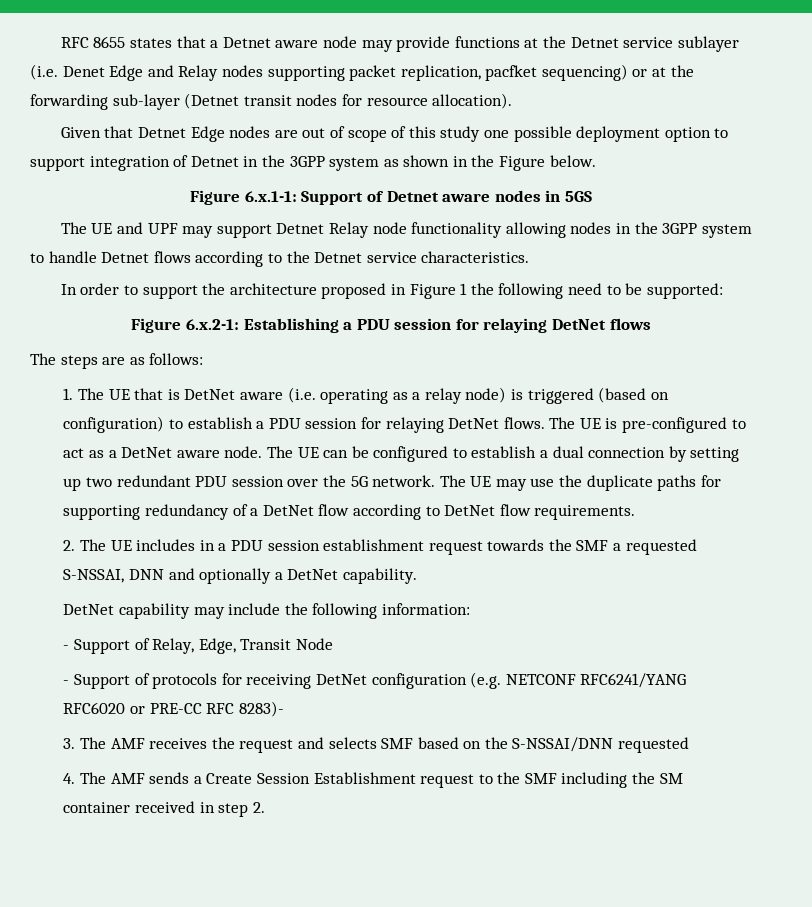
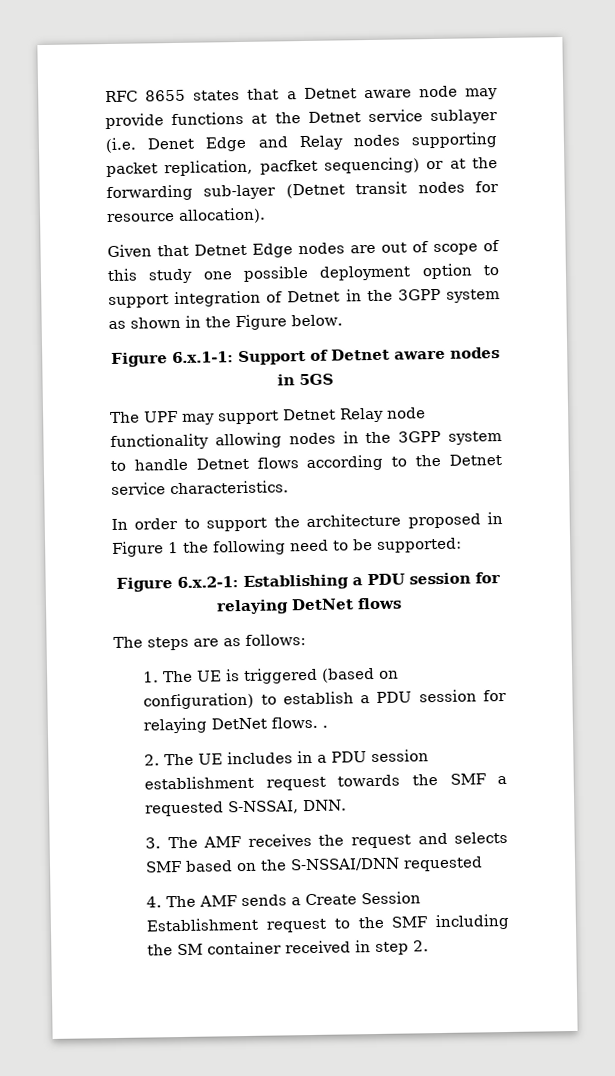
[91,222,144,234] UE and -> (140, 417) none
[134,387,507,404] that is DetNet aware (i.e. operating as a relay node) -> (223, 676) none
[549,417,746,433] [63,446,740,462] [63,475,721,491] [63,504,636,520] The UE is pre-configured to act as a DetNet aware node. The UE can be configured to establish a dual connection by setting up two redundant PDU session over the 5G network. The UE may use the duplicate paths for supporting redundancy of a DetNet flow according to DetNet flow requirements. -> [322,725,329,728] .
[128,568,417,584] [63,603,470,619] [63,638,333,654] [63,672,687,689] [63,701,284,717] DNN and optionally a DetNet capability. // DetNet capability may include the following information: // - Support of Relay, Edge, Transit Node // - Support of protocols for receiving DetNet configuration (e.g. NETCONF RFC6241/YANG RFC6020 or PRE-CC RFC 8283)- -> [303,799,348,812] DNN.

